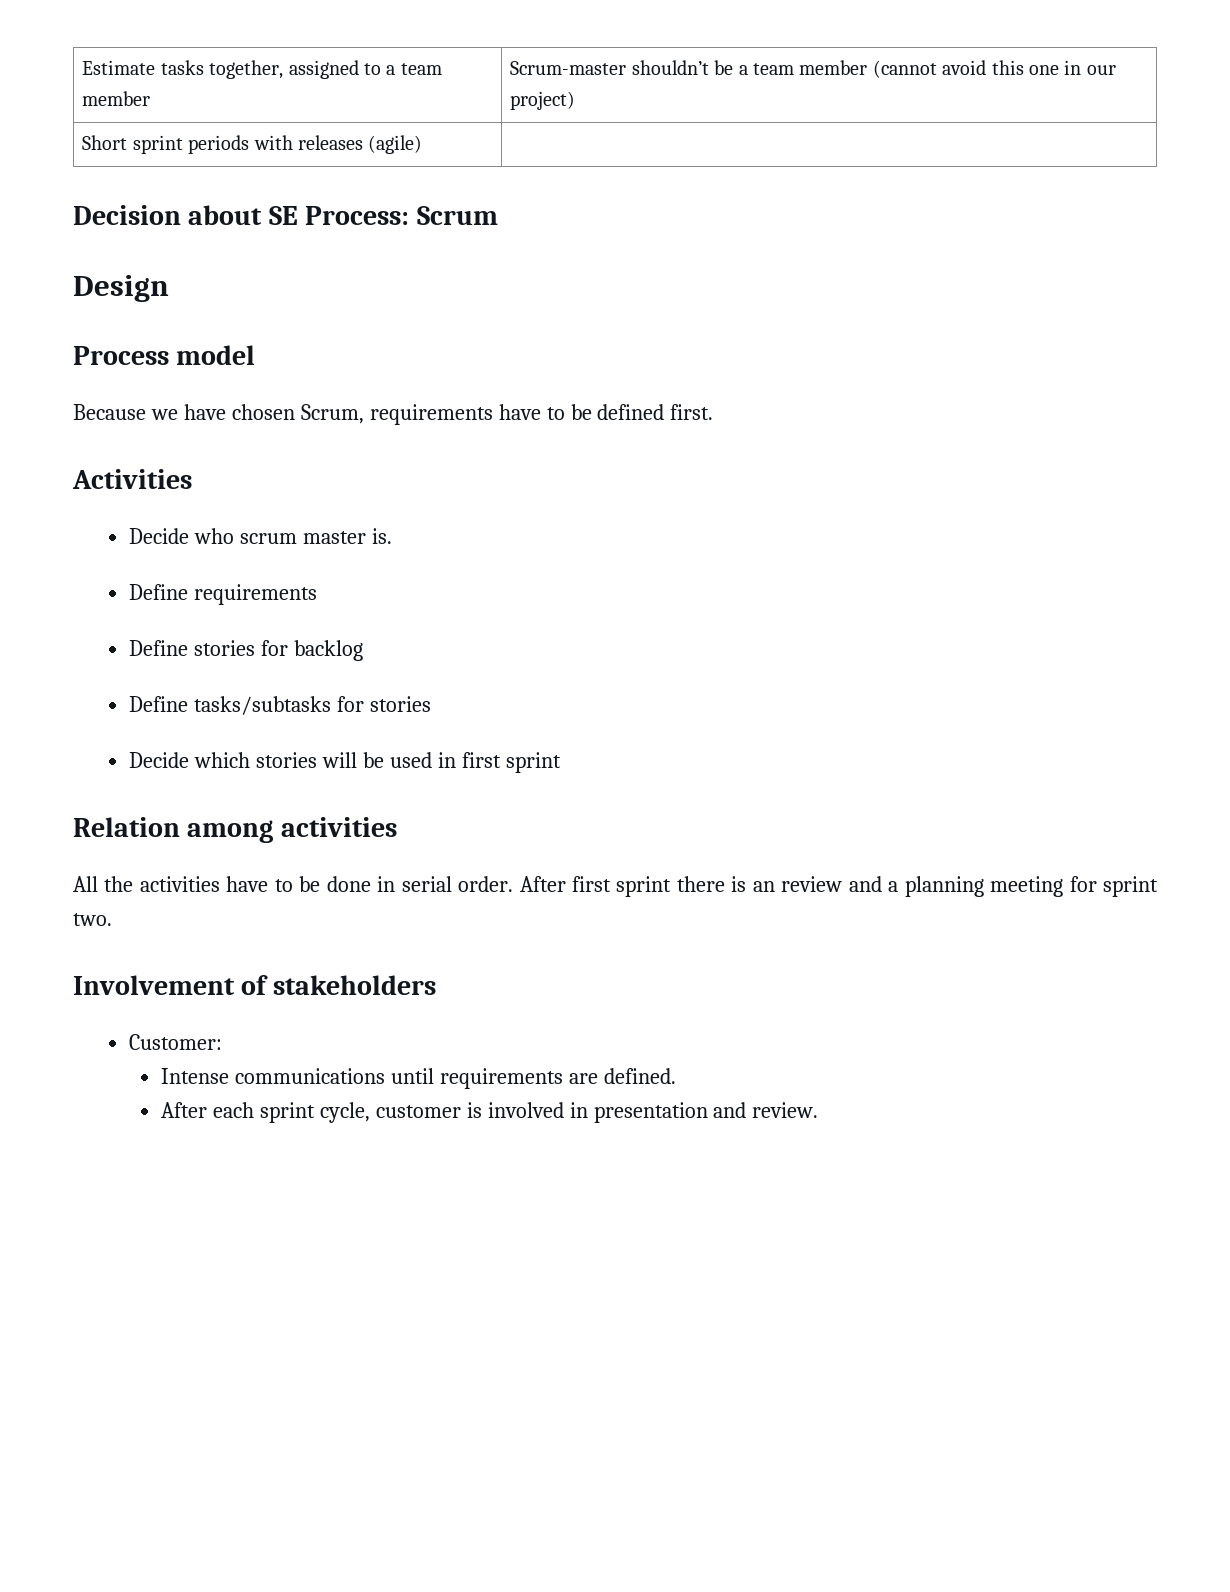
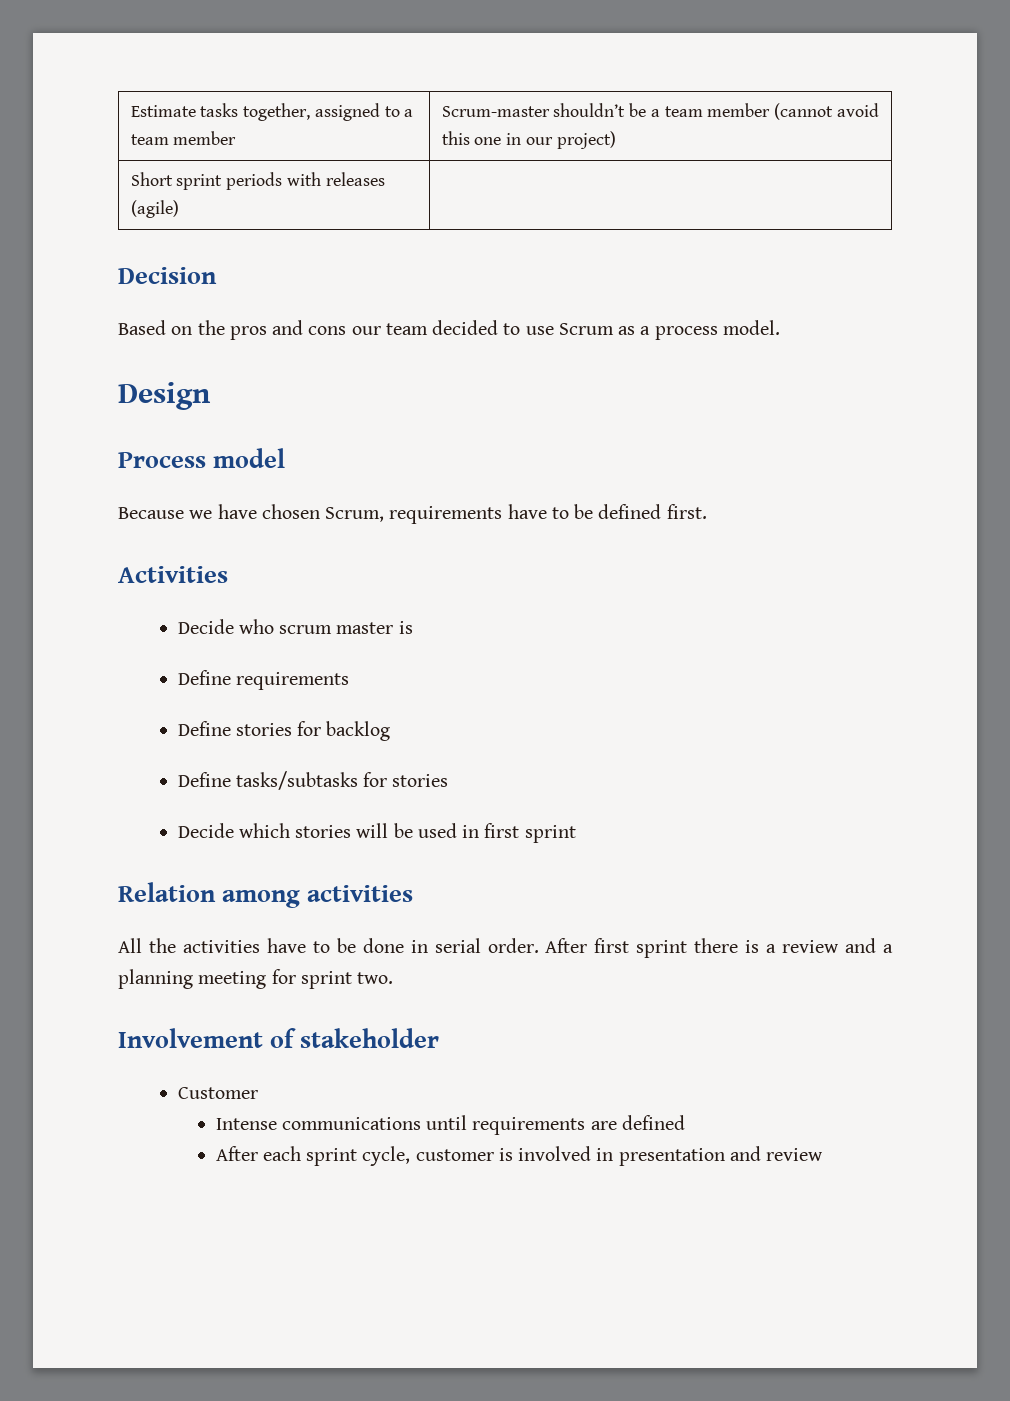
[188,205,498,225] about SE Process: Scrum -> [118,320,780,340] // Based on the pros and cons our team decided to use Scrum as a process model.
[371,528,392,544] is. -> [398,621,413,634] is
[752,881,775,892] an -> [766,944,777,953] a
[272,975,436,995] [129,1034,223,1050] stakeholders // Customer: -> [300,1028,440,1048] [177,1087,258,1099] stakeholder // Customer
[603,1068,676,1084] defined. -> [621,1115,685,1130] defined
[752,1102,819,1118] review. -> [766,1148,824,1161] review

